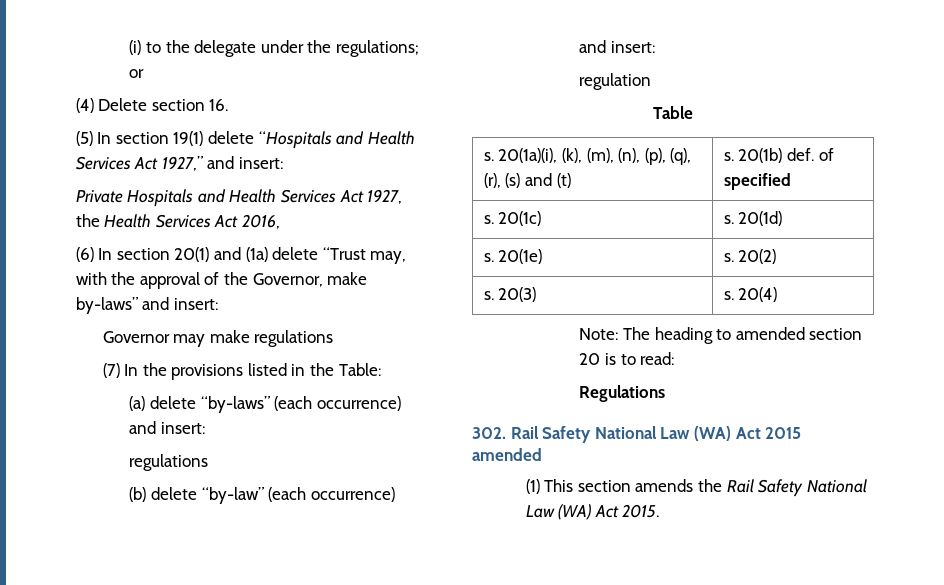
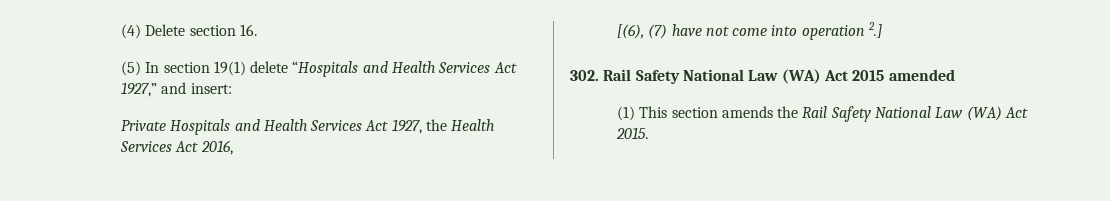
[129,40,419,57] [129,69,145,78] (i) to the delegate under the regulations; or // -> (120, 31) none
[75,247,407,264] [75,272,368,289] [75,297,218,314] [102,330,334,347] [102,363,381,380] [129,396,401,413] [129,421,205,434] [129,454,209,471] [129,487,395,504] [579,40,655,53] [579,73,652,90] [653,106,694,119] [483,148,692,165] [483,173,571,188] [723,148,834,163] [723,173,791,190] [483,211,542,226] [723,211,783,226] [483,249,543,264] [723,249,777,264] [483,287,537,302] [723,287,778,302] [579,327,863,344] [579,352,675,365] [579,385,666,402] (6) In section 20(1) and (1a) delete “Trust may, with the approval of the Governor, make by-laws” and insert: // Governor may make regulations // (7) In the provisions listed in the Table: // (a) delete “by-laws” (each occurrence) and insert: // regulations // (b) delete “by-law” (each occurrence) and insert: // regulation // Table // s. 20(1a)(i), (k), (m), (n), (p), (q), (r), (s) and (t) | s. 20(1b) def. of specified // s. 20(1c) | s. 20(1d) // s. 20(1e) | s. 20(2) // s. 20(3) | s. 20(4) // Note: The heading to amended section 20 is to read: // Regulations -> [616,22,883,40] [(6), (7) have not come into operation 2.]

